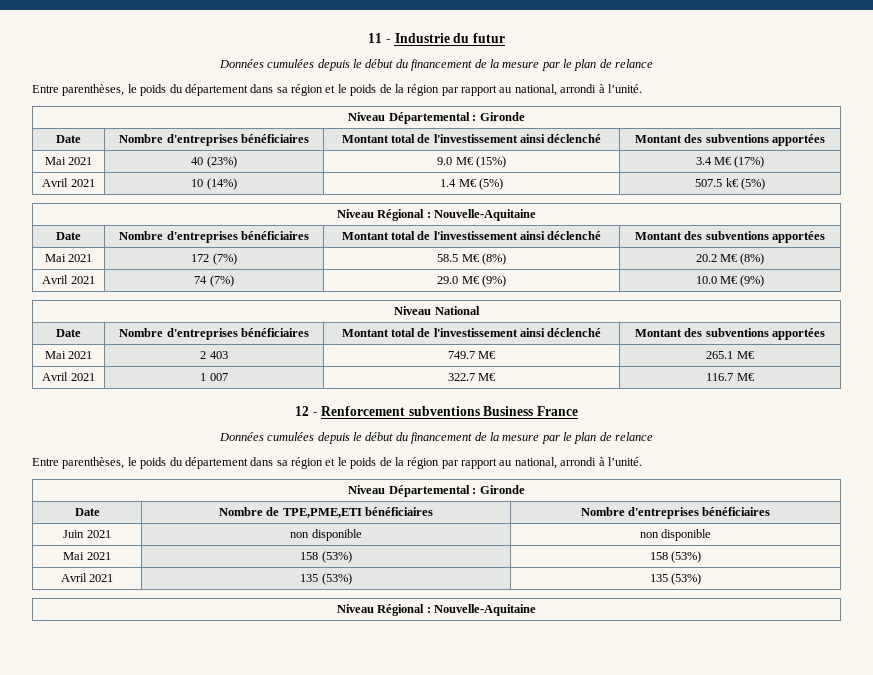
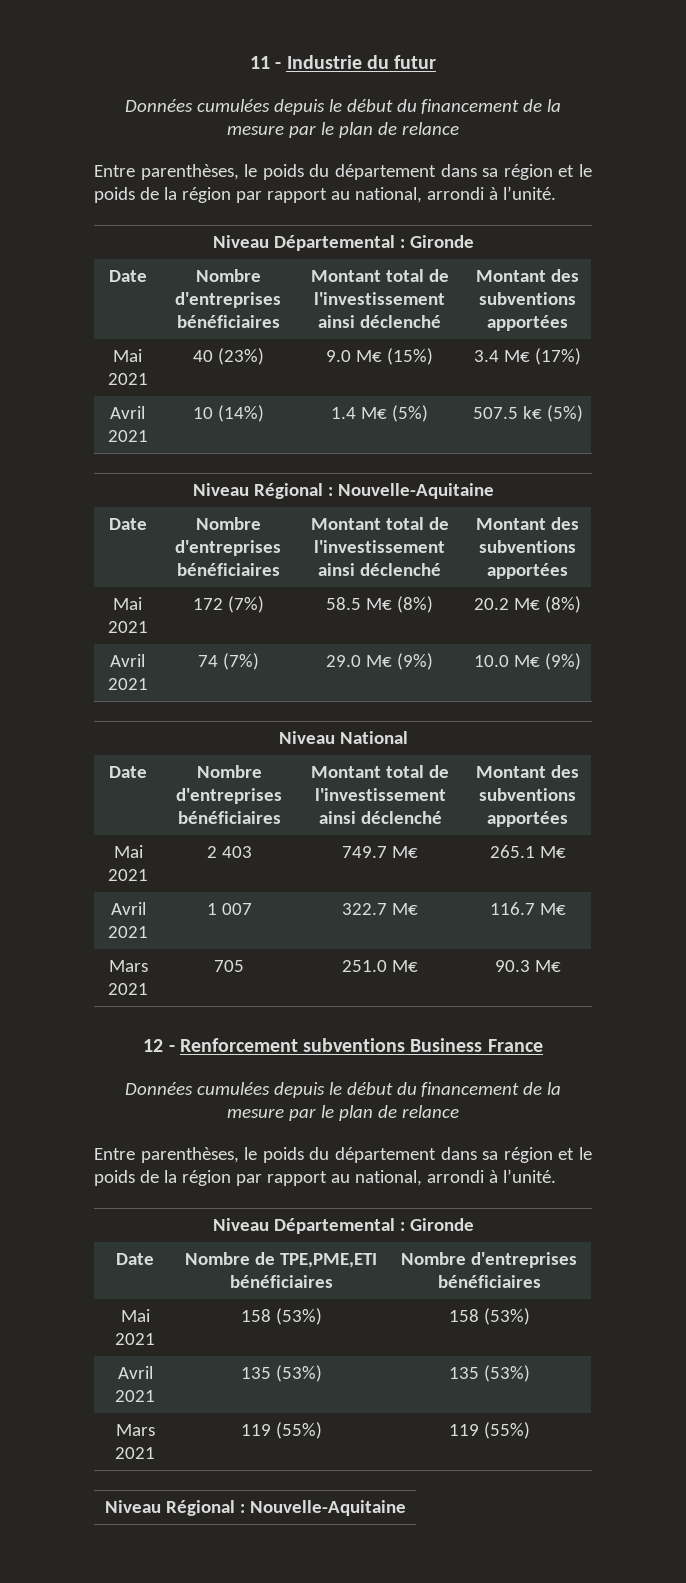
(755, 377) none -> [108,960,148,972] [108,983,148,995] [214,960,244,972] [342,960,418,972] [494,960,561,972] // Mars 2021 | 705 | 251.0 M€ | 90.3 M€
[63,530,111,538] [290,529,362,541] [639,529,712,541] // Juin 2021 | non disponible | non disponible -> (541, 1281) none
(702, 579) none -> [115,1424,155,1436] [115,1447,155,1459] [240,1422,322,1439] [448,1422,530,1439] // Mars 2021 | 119 (55%) | 119 (55%)

